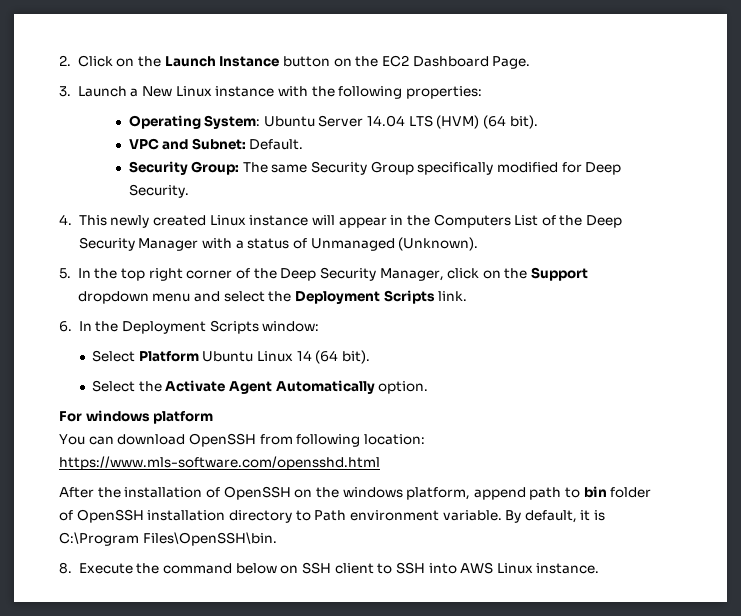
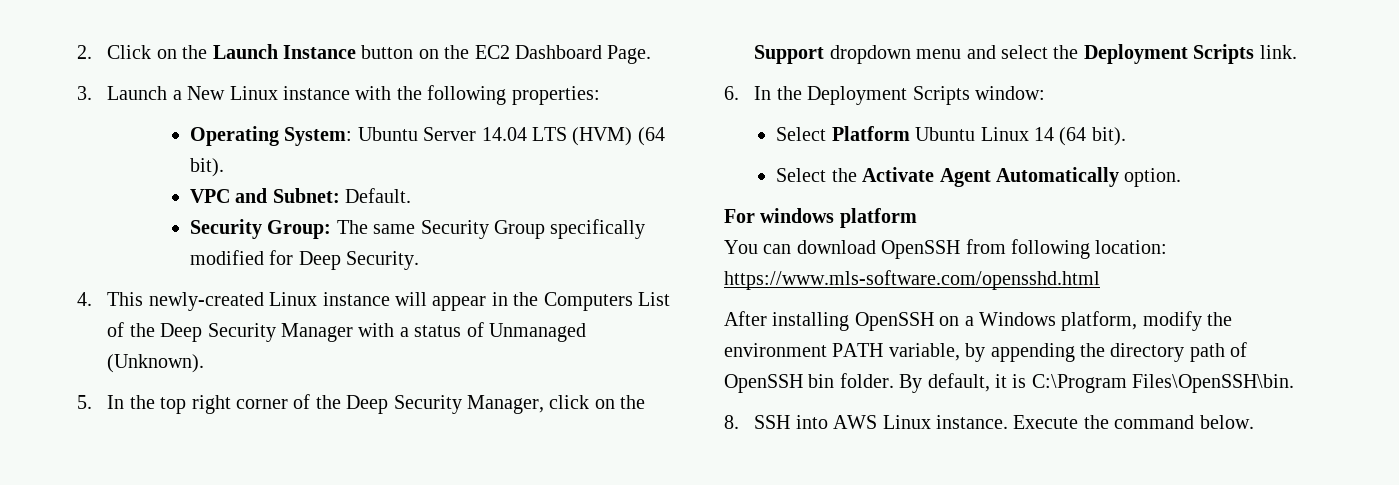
[110,215,207,228] newly created -> [148,292,264,311] newly-created
[97,486,652,500] [59,509,502,523] the installation of OpenSSH on the windows platform, append path to bin folder of OpenSSH installation directory to Path environment variable. -> [772,311,1233,331] [724,342,1248,362] [724,373,894,393] installing OpenSSH on a Windows platform, modify the environment PATH variable, by appending the directory path of OpenSSH bin folder.
[78,562,393,574] Execute the command below on SSH client to -> (739, 422) none
(600, 568) none -> [1013,415,1254,429] Execute the command below.

